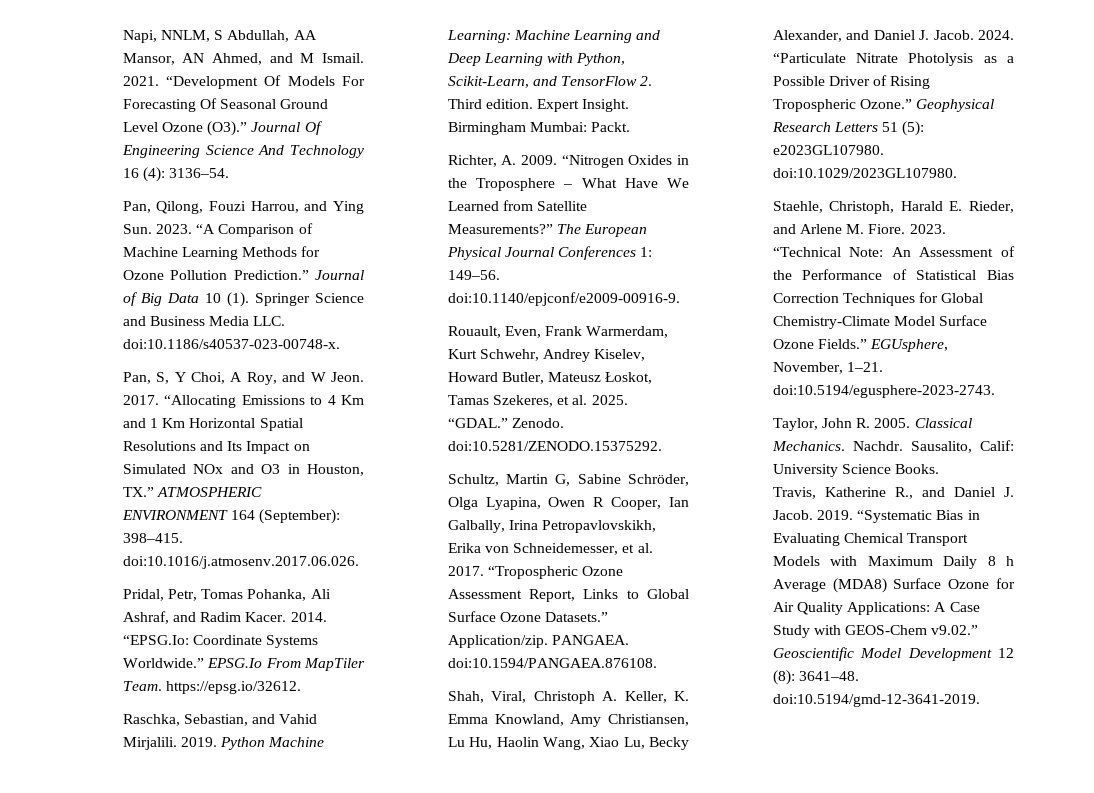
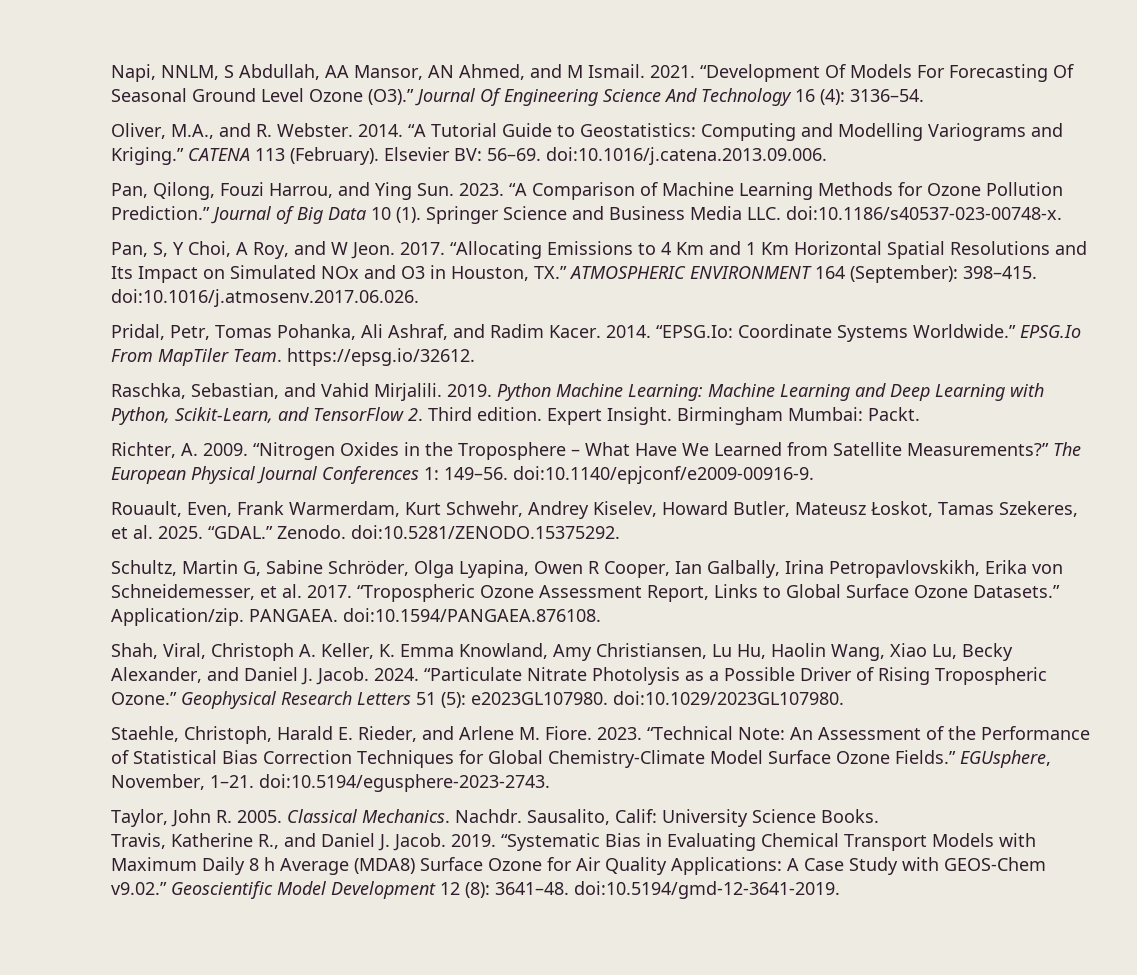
(230, 173) none -> [110,123,1063,141] [110,147,827,165] // Oliver, M.A., and R. Webster. 2014. “A Tutorial Guide to Geostatistics: Computing and Modelling Variograms and Kriging.” CATENA 113 (February). Elsevier BV: 56–69. doi:10.1016/j.catena.2013.09.006.

